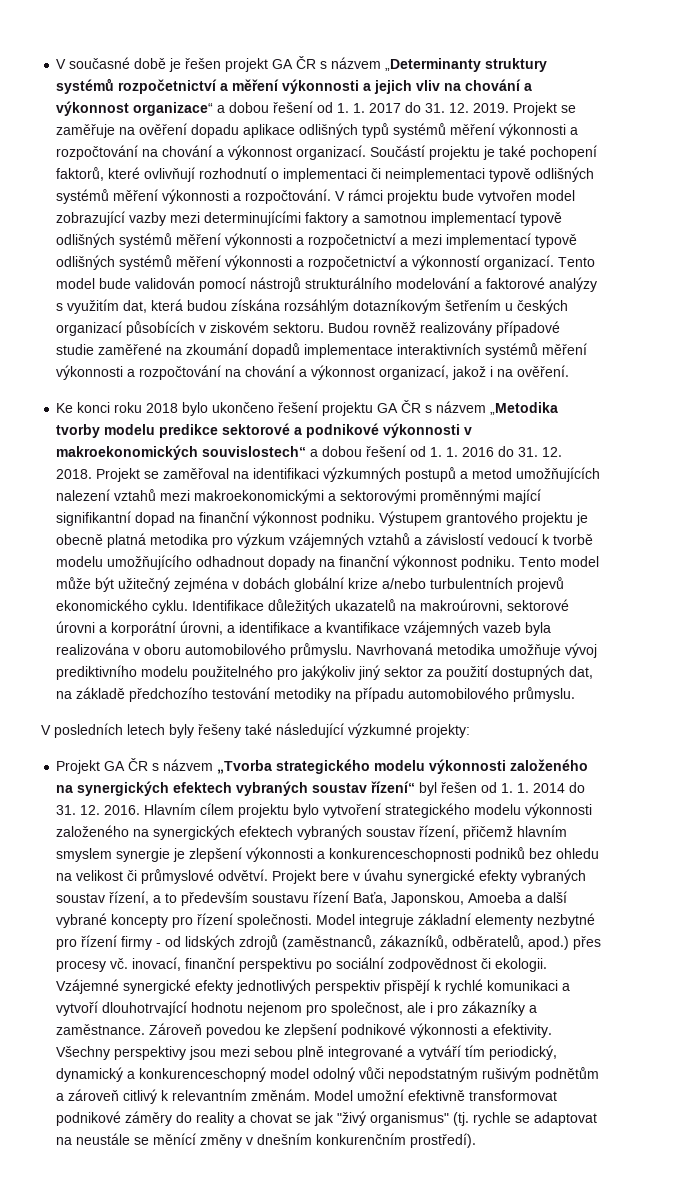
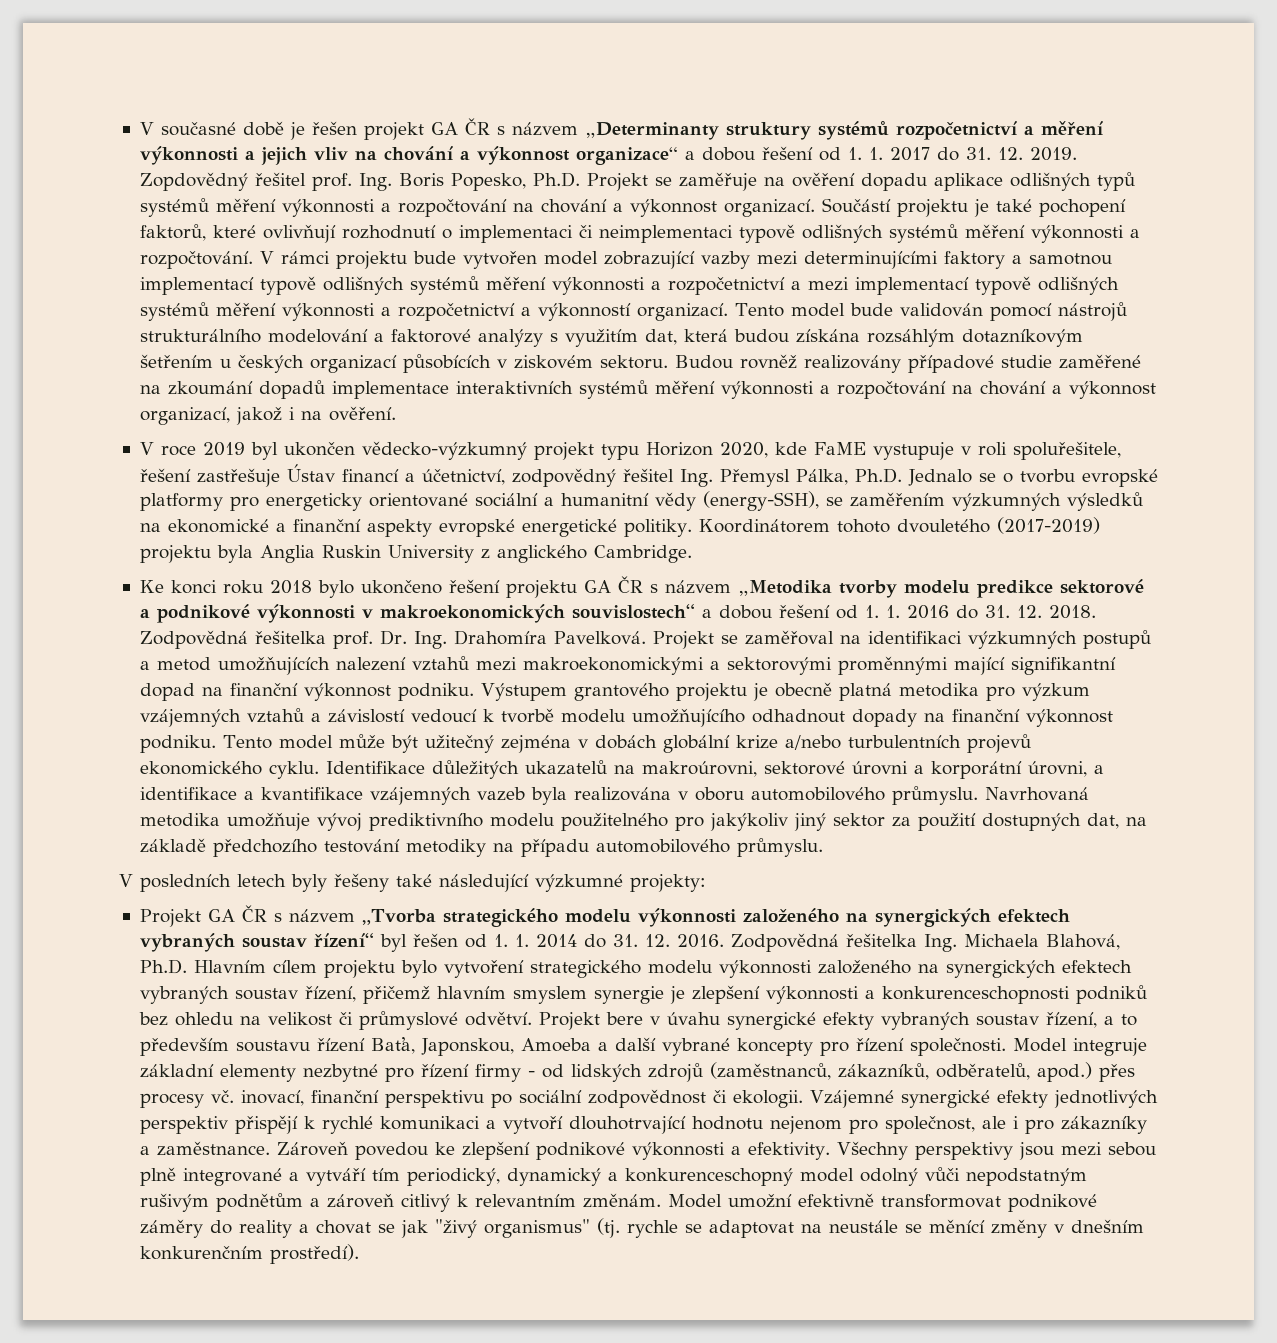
(510, 108) none -> [139,172,580,191] Zopdovědný řešitel prof. Ing. Boris Popesko, Ph.D.
(570, 371) none -> [139,441,1121,460] [139,464,1158,487] [139,491,1143,511] [139,517,1100,537] [139,545,692,563] // V roce 2019 byl ukončen vědecko-výzkumný projekt typu Horizon 2020, kde FaME vystupuje v roli spoluřešitele, řešení zastřešuje Ústav financí a účetnictví, zodpovědný řešitel Ing. Přemysl Pálka, Ph.D. Jednalo se o tvorbu evropské platformy pro energeticky orientované sociální a humanitní vědy (energy-SSH), se zaměřením výzkumných výsledků na ekonomické a finanční aspekty evropské energetické politiky. Koordinátorem tohoto dvouletého (2017-2019) projektu byla Anglia Ruskin University z anglického Cambridge.
(93, 474) none -> [139,630,646,649] Zodpovědná řešitelka prof. Dr. Ing. Drahomíra Pavelková.
(141, 810) none -> [730,933,1120,952] [139,959,187,974] Zodpovědná řešitelka Ing. Michaela Blahová, Ph.D.

